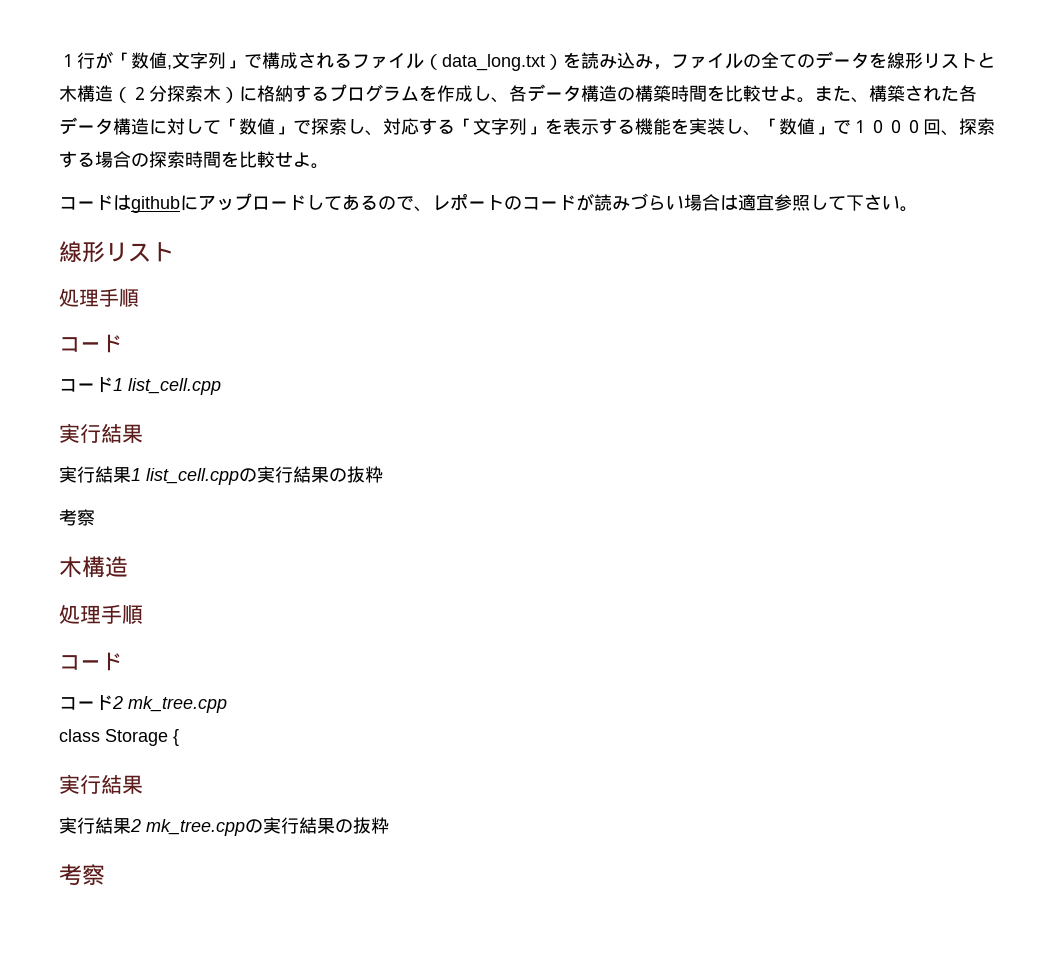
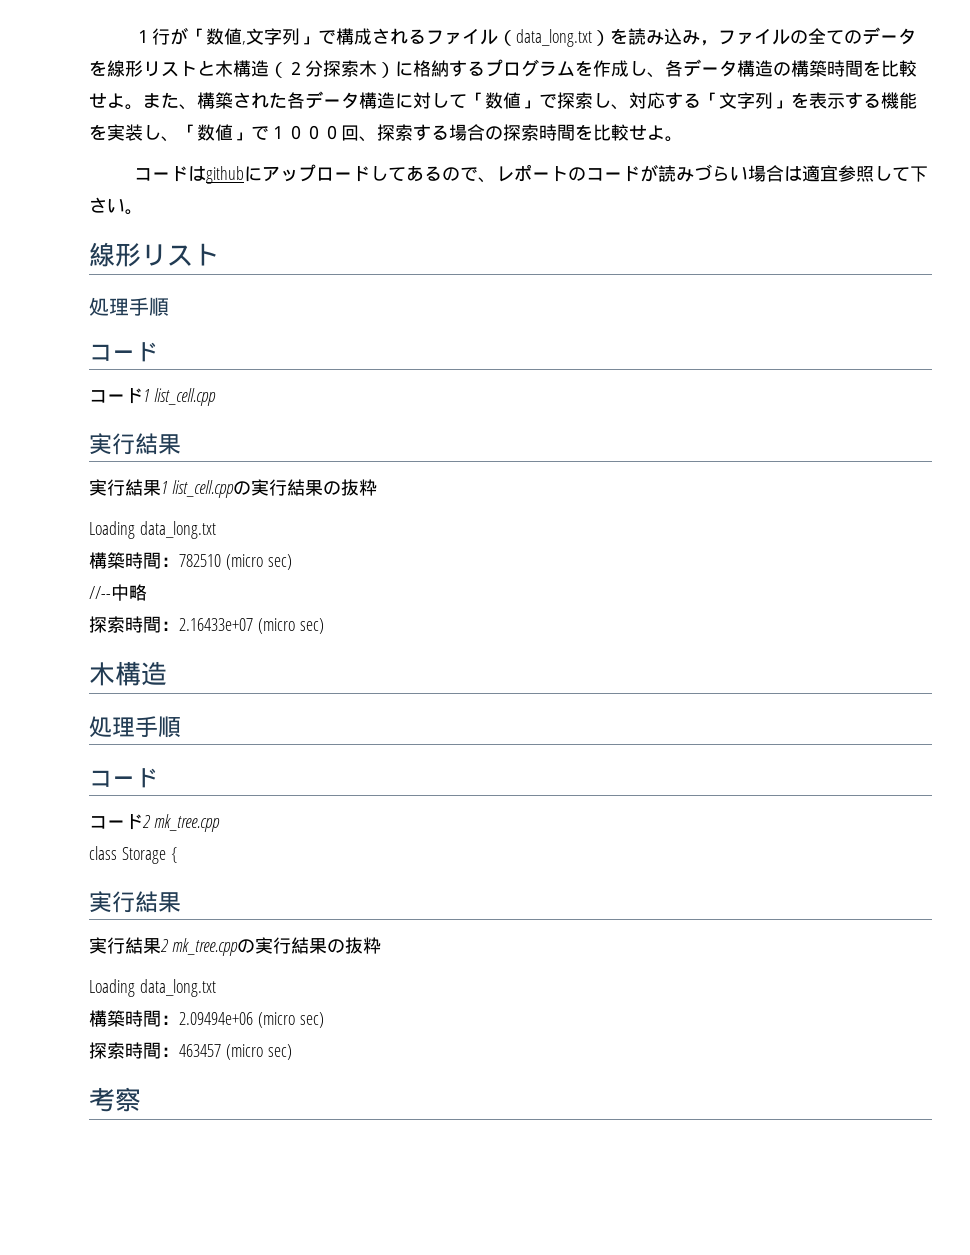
[59,509,95,526] 考察 -> [89,521,216,539] [89,552,292,570] [89,584,147,601] [89,616,324,634] Loading data_long.txt // 構築時間：782510 (micro sec) // //--中略 // 探索時間：2.16433e+07 (micro sec)
(389, 825) none -> [89,979,216,997] [89,1010,324,1028] [89,1042,292,1060] // Loading data_long.txt // 構築時間：2.09494e+06 (micro sec) // 探索時間：463457 (micro sec)

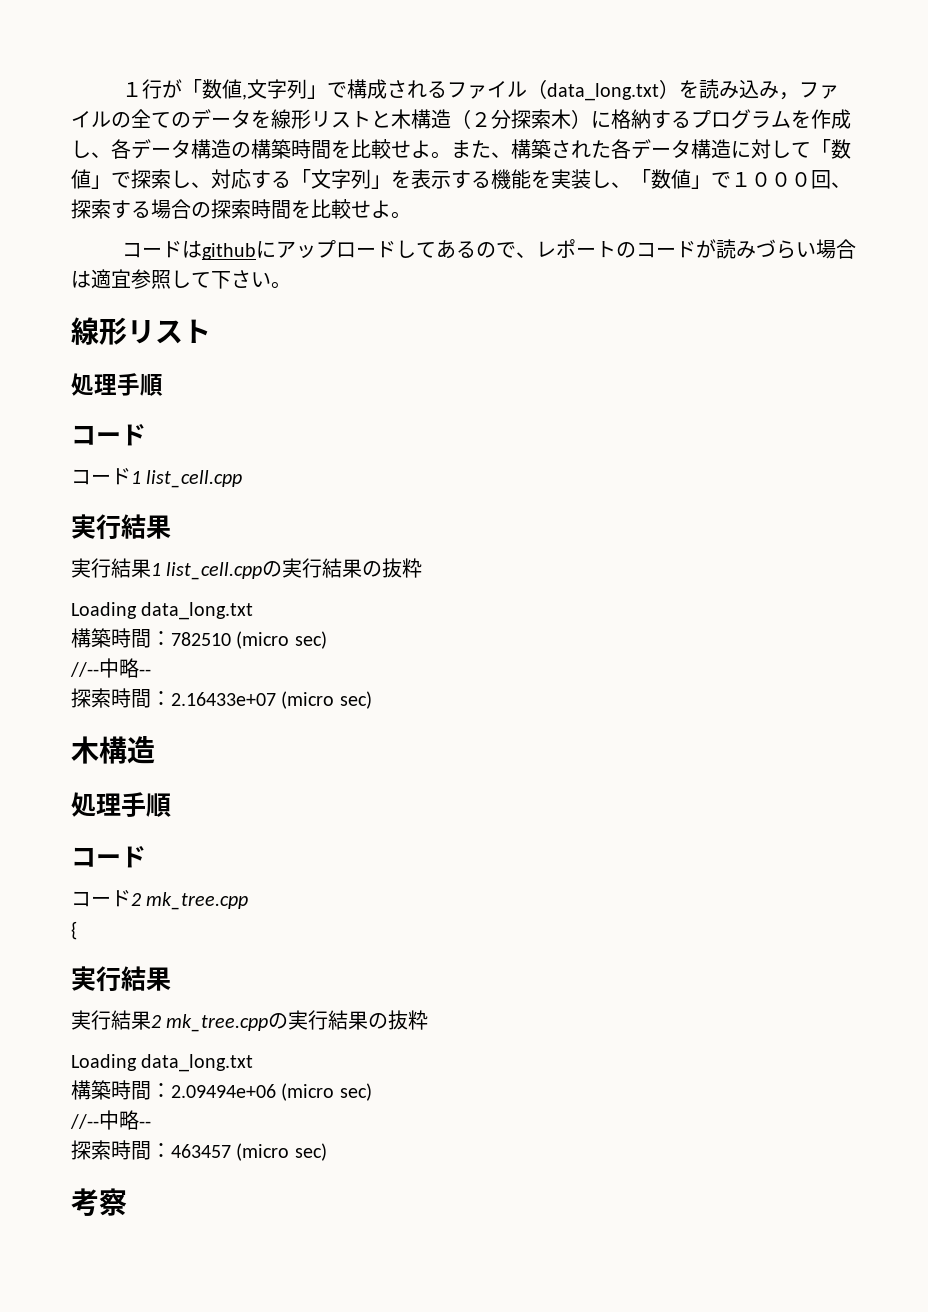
(147, 592) none -> [139,669,151,676] --
[89,846,166,864] class Storage -> (249, 901) none
(324, 1020) none -> [70,1110,151,1130] // //--中略--

